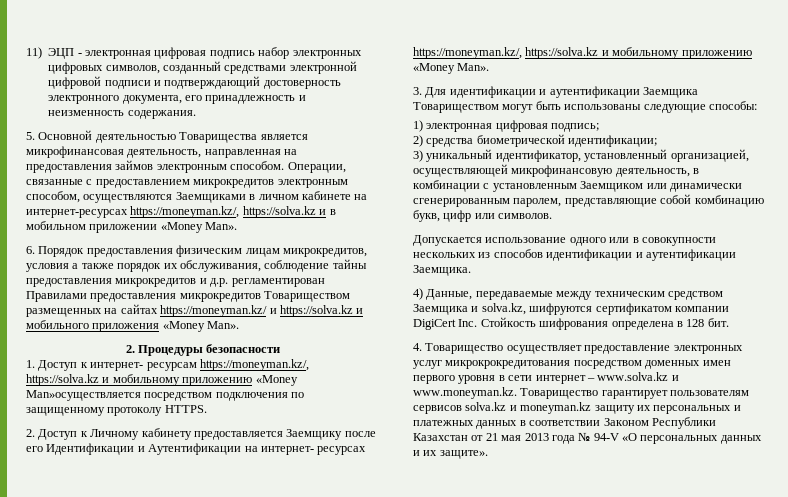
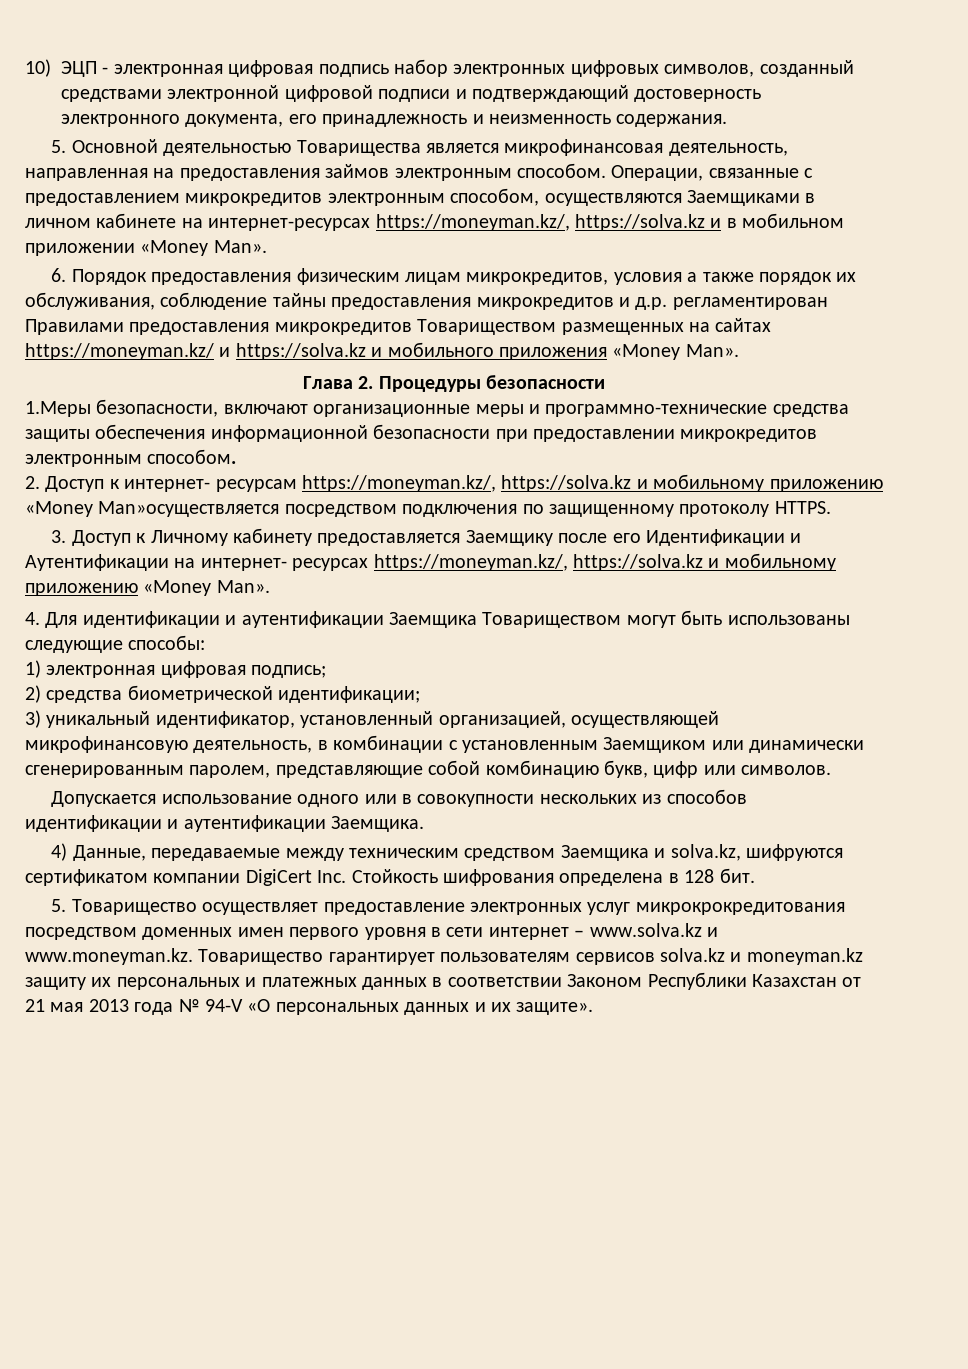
[26,47,42,59] 11) -> [25,59,51,77] 10)
(240, 325) none -> [302,376,353,389] Глава
[26,360,35,368] 1. -> [25,399,849,417] [25,424,818,442] [25,449,237,467] [25,476,40,489] 1.Меры безопасности, включают организационные меры и программно-технические средства защиты обеспечения информационной безопасности при предоставлении микрокредитов электронным способом. // 2.
[26,429,35,437] 2. -> [51,530,67,543] 3.
[413,87,422,95] 3. -> [25,612,40,625] 4.
[413,343,422,351] 4. -> [51,899,67,912] 5.

